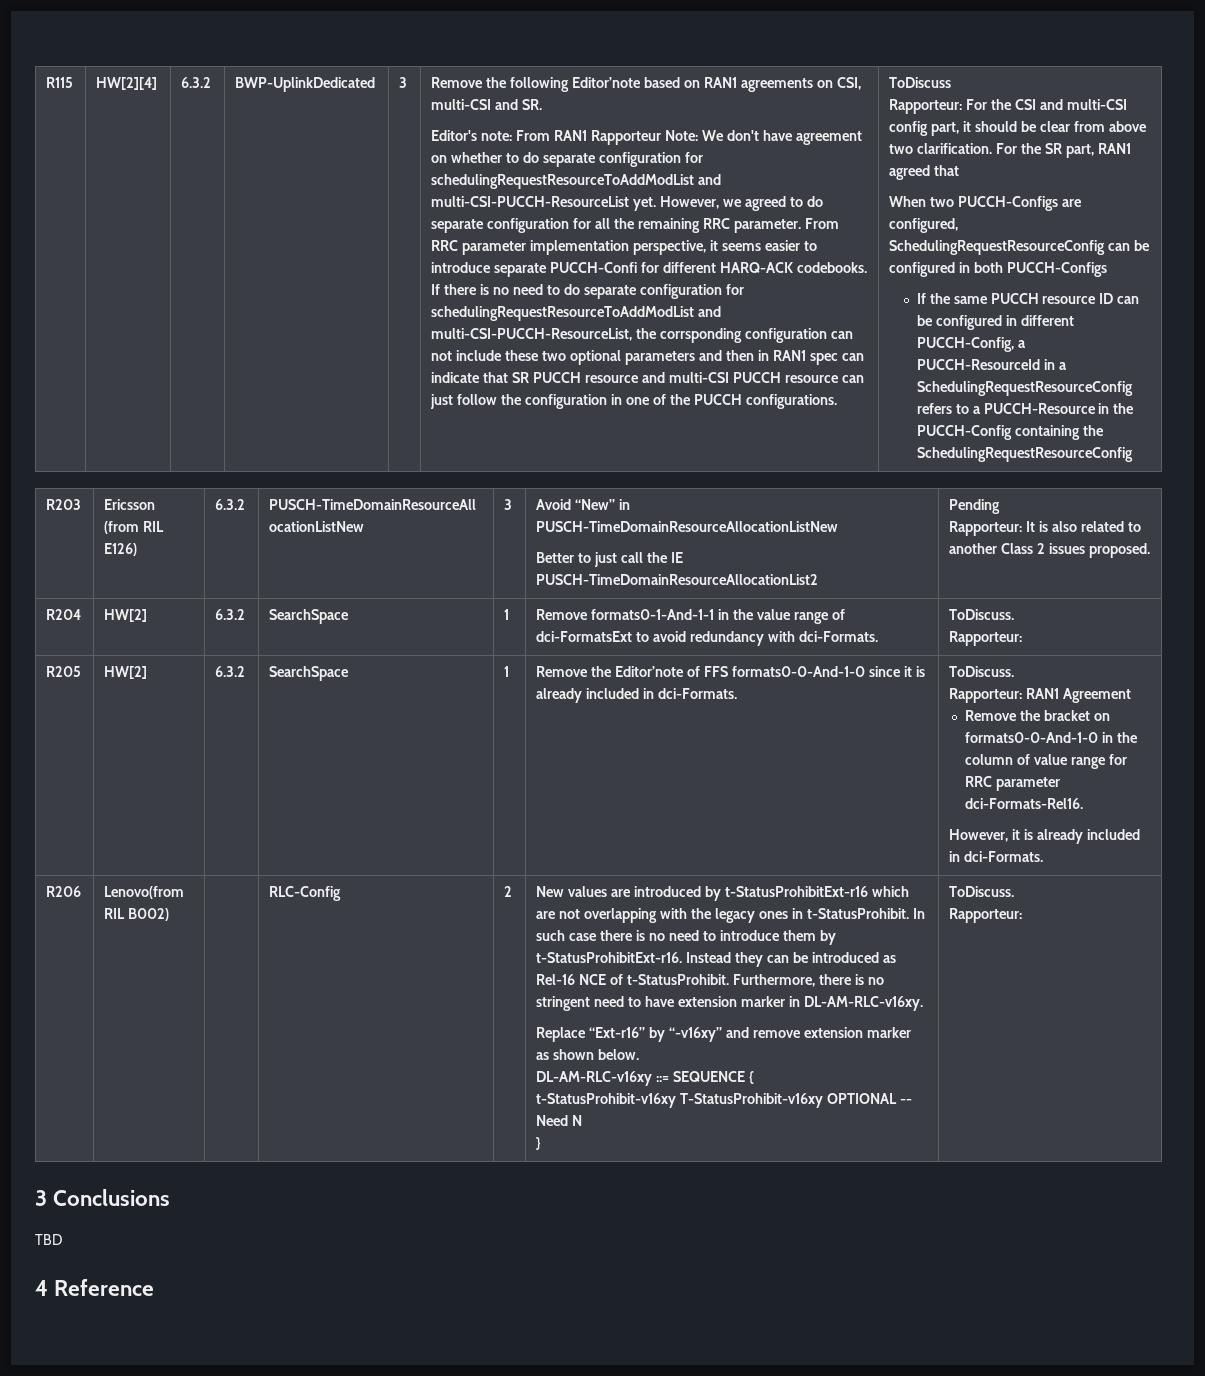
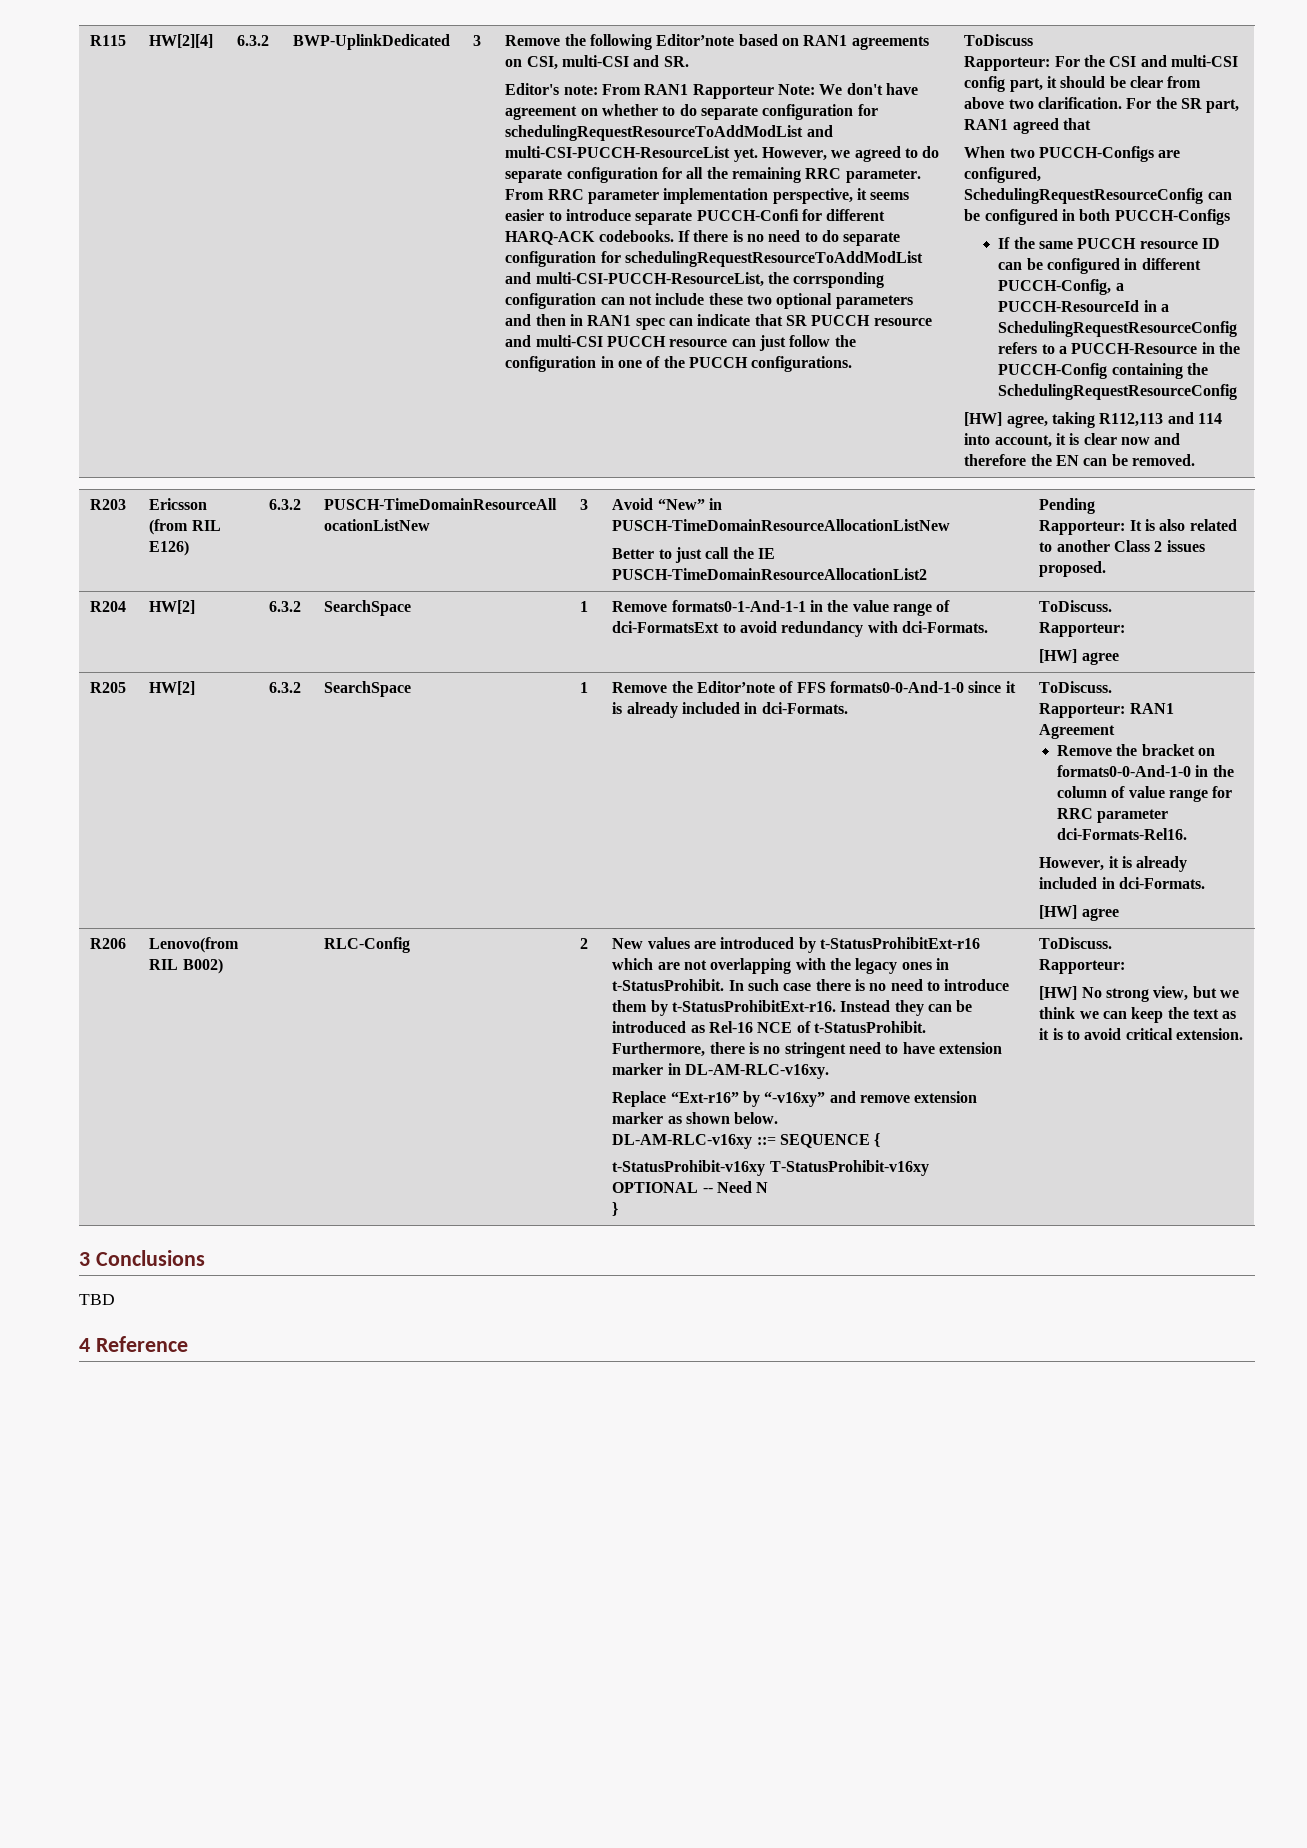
(1133, 454) none -> [964,412,1222,428] [964,433,1181,448] [964,454,1195,466] // [HW] agree, taking R112,113 and 114 into account, it is clear now and therefore the EN can be removed.
(1023, 638) none -> [1039,649,1119,665] // [HW] agree
(1044, 856) none -> [1039,905,1119,921] // [HW] agree
(1023, 915) none -> [1039,986,1239,1002] [1039,1007,1237,1023] [1039,1028,1243,1040] // [HW] No strong view, but we think we can keep the text as it is to avoid critical extension.

